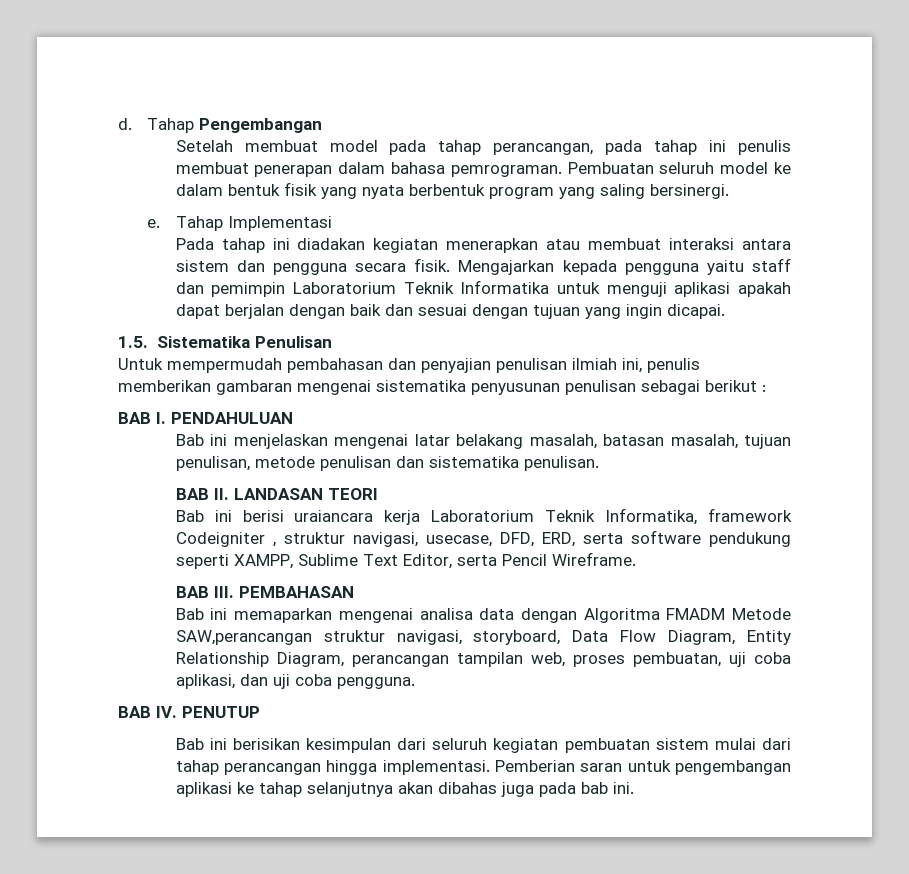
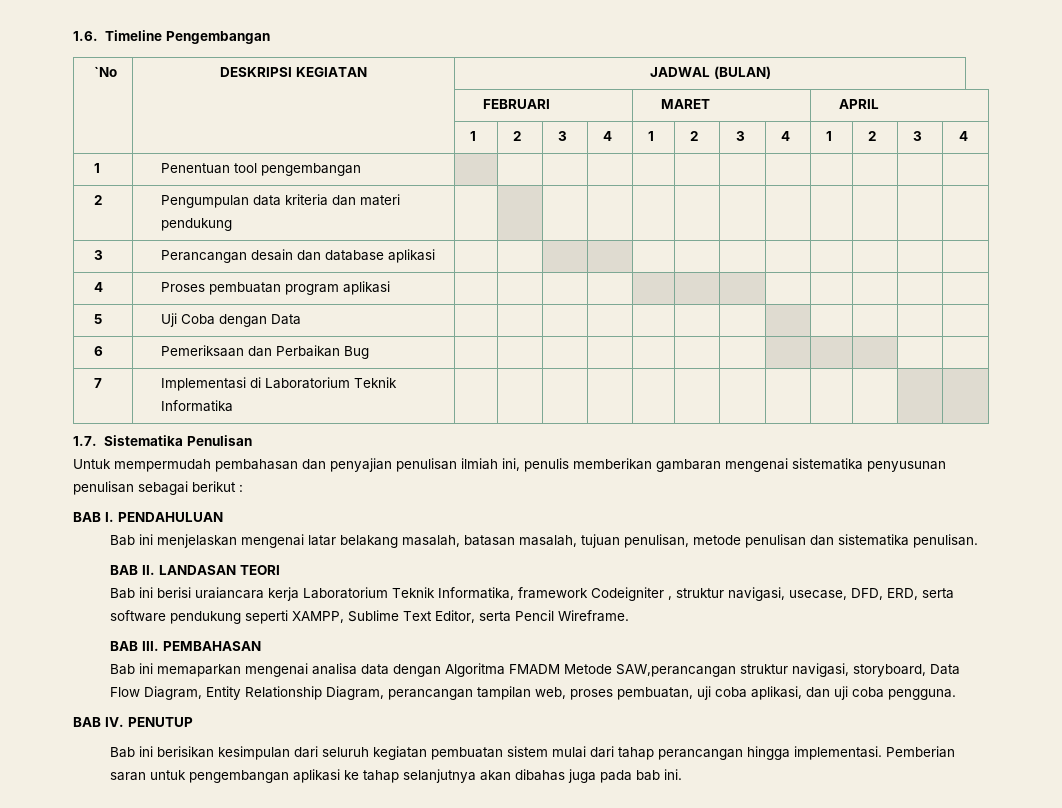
[118,118,194,133] d. Tahap -> [73,30,162,41] 1.6. Timeline
[175,140,791,155] [175,162,791,177] [175,182,729,199] [146,216,332,231] [175,238,791,253] [175,258,791,275] [175,280,791,297] [175,304,725,319] [118,336,148,348] // Setelah membuat model pada tahap perancangan, pada tahap ini penulis membuat penerapan dalam bahasa pemrograman. Pembuatan seluruh model ke dalam bentuk fisik yang nyata berbentuk program yang saling bersinergi. // e. Tahap Implementasi // Pada tahap ini diadakan kegiatan menerapkan atau membuat interaksi antara sistem dan pengguna secara fisik. Mengajarkan kepada pengguna yaitu staff dan pemimpin Laboratorium Teknik Informatika untuk menguji aplikasi apakah dapat berjalan dengan baik dan sesuai dengan tujuan yang ingin dicapai. // 1.5. -> [93,66,117,77] [220,67,367,77] [649,66,771,79] [482,99,550,109] [660,99,710,109] [838,99,879,109] [469,131,476,141] [513,131,523,141] [558,131,568,141] [603,131,613,141] [647,131,654,141] [690,131,700,141] [735,131,745,141] [781,131,791,141] [825,131,832,141] [868,131,878,141] [913,131,923,141] [958,131,968,141] [93,163,100,173] [160,163,361,176] [93,195,103,205] [160,194,400,208] [160,218,232,231] [93,250,103,260] [160,249,435,263] [93,282,103,292] [160,281,390,295] [93,314,102,324] [160,313,301,327] [93,346,103,356] [160,345,369,359] [93,378,102,388] [160,377,397,391] [160,400,233,412] [73,436,97,446] // `No | DESKRIPSI KEGIATAN | JADWAL (BULAN) // | | FEBRUARI | MARET | APRIL // | | 1 | 2 | 3 | 4 | 1 | 2 | 3 | 4 | 1 | 2 | 3 | 4 // 1 | Penentuan tool pengembangan | | | | | | | | | | | | // 2 | Pengumpulan data kriteria dan materi pendukung | | | | | | | | | | | | // 3 | Perancangan desain dan database aplikasi | | | | | | | | | | | | // 4 | Proses pembuatan program aplikasi | | | | | | | | | | | | // 5 | Uji Coba dengan Data | | | | | | | | | | | | // 6 | Pemeriksaan dan Perbaikan Bug | | | | | | | | | | | | // 7 | Implementasi di Laboratorium Teknik Informatika | | | | | | | | | | | | // 1.7.

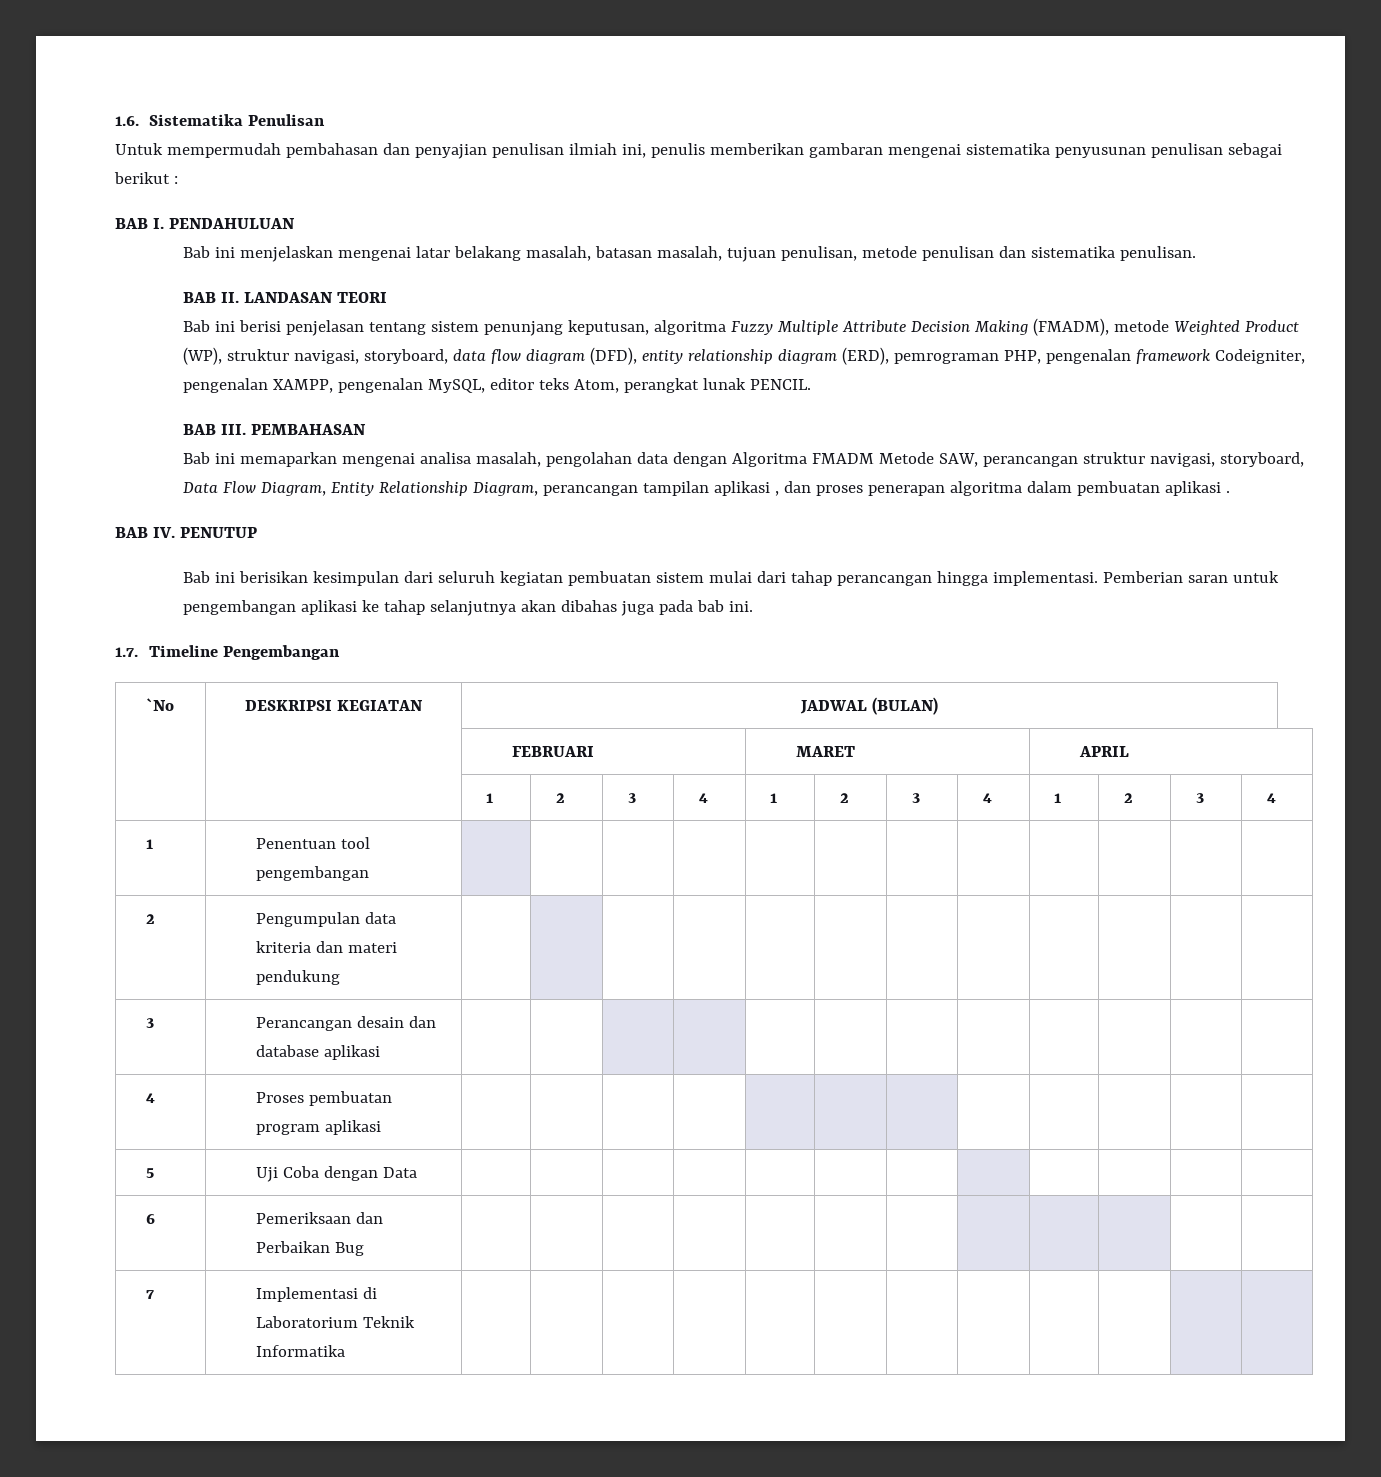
(98, 36) none -> [149,114,326,126] [115,143,1282,159] [114,172,178,184] [115,218,295,229] [183,246,1197,262] [183,292,388,303] [183,318,1300,336] [183,347,1306,365] [183,378,812,393] [183,424,367,435] [183,452,1305,467] [183,481,1231,496] [115,527,257,538] [183,571,1280,586] [183,600,754,616] [115,647,138,657] Sistematika Penulisan // Untuk mempermudah pembahasan dan penyajian penulisan ilmiah ini, penulis memberikan gambaran mengenai sistematika penyusunan penulisan sebagai berikut : // BAB I. PENDAHULUAN // Bab ini menjelaskan mengenai latar belakang masalah, batasan masalah, tujuan penulisan, metode penulisan dan sistematika penulisan. // BAB II. LANDASAN TEORI // Bab ini berisi penjelasan tentang sistem penunjang keputusan, algoritma Fuzzy Multiple Attribute Decision Making (FMADM), metode Weighted Product (WP), struktur navigasi, storyboard, data flow diagram (DFD), entity relationship diagram (ERD), pemrograman PHP, pengenalan framework Codeigniter, pengenalan XAMPP, pengenalan MySQL, editor teks Atom, perangkat lunak PENCIL. // BAB III. PEMBAHASAN // Bab ini memaparkan mengenai analisa masalah, pengolahan data dengan Algoritma FMADM Metode SAW, perancangan struktur navigasi, storyboard, Data Flow Diagram, Entity Relationship Diagram, perancangan tampilan aplikasi , dan proses penerapan algoritma dalam pembuatan aplikasi . // BAB IV. PENUTUP // Bab ini berisikan kesimpulan dari seluruh kegiatan pembuatan sistem mulai dari tahap perancangan hingga implementasi. Pemberian saran untuk pengembangan aplikasi ke tahap selanjutnya akan dibahas juga pada bab ini. // 1.7.
[73,435,252,446] [73,458,946,472] [73,481,243,495] [73,512,223,522] [109,534,978,548] [109,565,280,575] [109,587,954,601] [109,610,629,624] [109,641,261,651] [109,663,960,677] [109,686,956,700] [73,717,193,727] [109,746,955,760] [109,769,682,783] // 1.7. Sistematika Penulisan // Untuk mempermudah pembahasan dan penyajian penulisan ilmiah ini, penulis memberikan gambaran mengenai sistematika penyusunan penulisan sebagai berikut : // BAB I. PENDAHULUAN // Bab ini menjelaskan mengenai latar belakang masalah, batasan masalah, tujuan penulisan, metode penulisan dan sistematika penulisan. // BAB II. LANDASAN TEORI // Bab ini berisi uraiancara kerja Laboratorium Teknik Informatika, framework Codeigniter , struktur navigasi, usecase, DFD, ERD, serta software pendukung seperti XAMPP, Sublime Text Editor, serta Pencil Wireframe. // BAB III. PEMBAHASAN // Bab ini memaparkan mengenai analisa data dengan Algoritma FMADM Metode SAW,perancangan struktur navigasi, storyboard, Data Flow Diagram, Entity Relationship Diagram, perancangan tampilan web, proses pembuatan, uji coba aplikasi, dan uji coba pengguna. // BAB IV. PENUTUP // Bab ini berisikan kesimpulan dari seluruh kegiatan pembuatan sistem mulai dari tahap perancangan hingga implementasi. Pemberian saran untuk pengembangan aplikasi ke tahap selanjutnya akan dibahas juga pada bab ini. -> (346, 1351) none

